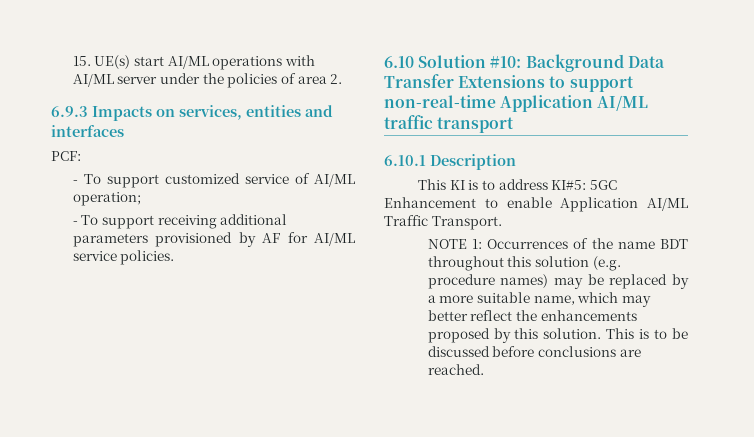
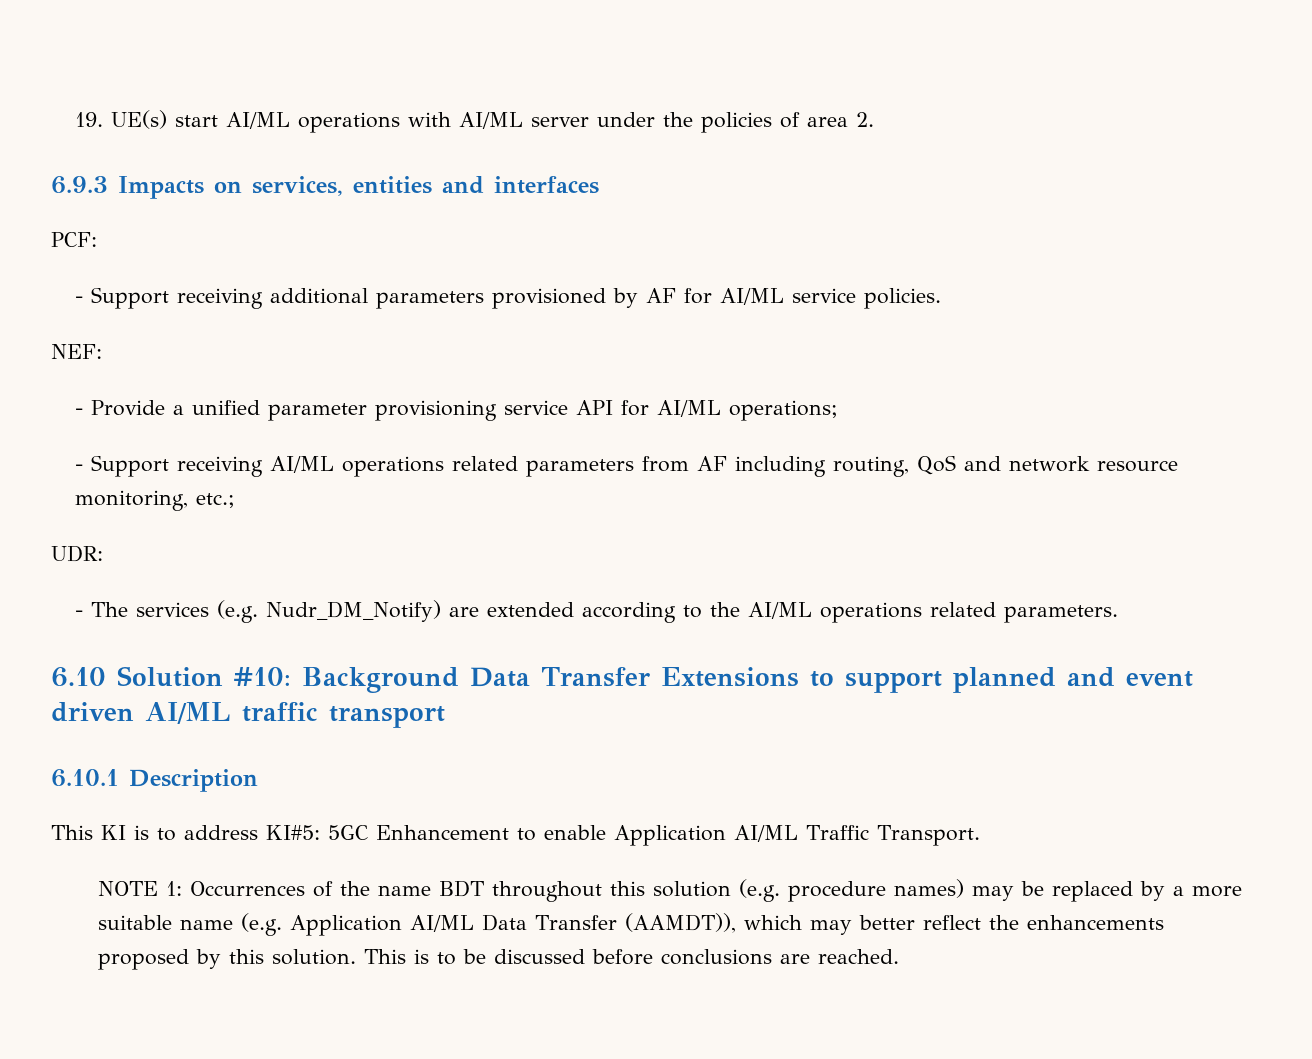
[72,56,91,66] 15. -> [74,112,103,127] 19.
[83,173,355,188] [72,192,141,206] [72,215,155,229] To support customized service of AI/ML operation; // - To support -> [90,287,169,309] Support
(175, 257) none -> [51,344,102,359] [74,400,838,421] [74,455,1178,477] [74,490,235,511] [51,545,103,562] [74,600,1118,623] // NEF: // - Provide a unified parameter provisioning service API for AI/ML operations; // - Support receiving AI/ML operations related parameters from AF including routing, QoS and network resource monitoring, etc.; // UDR: // - The services (e.g. Nudr_DM_Notify) are extended according to the AI/ML operations related parameters.
[384,95,594,112] non-real-time Application -> [952,667,1193,693] [51,702,134,722] planned and event driven
[533,295,575,305] name, -> [180,913,737,936] name (e.g. Application AI/ML Data Transfer (AAMDT)),

